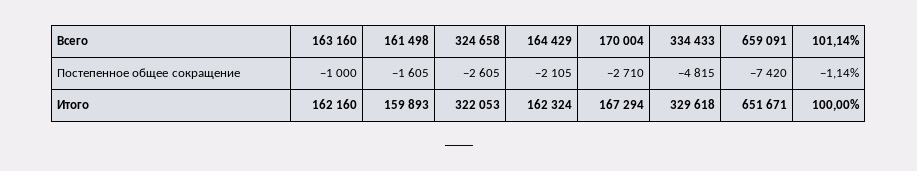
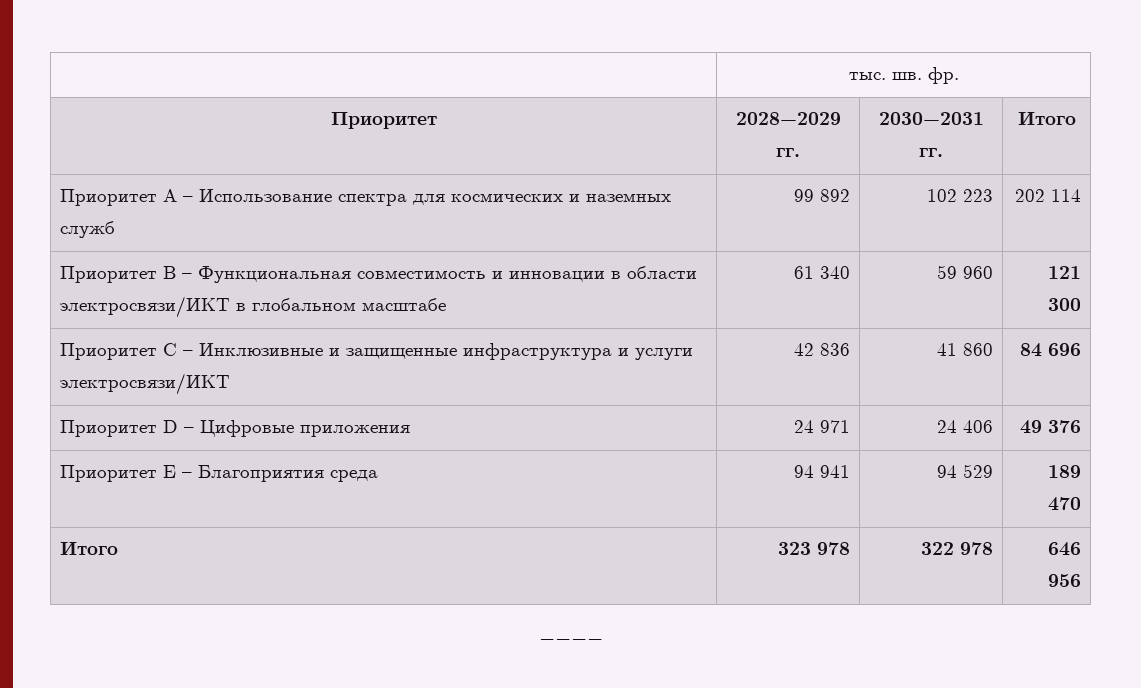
[56,36,88,45] [311,35,358,45] [383,35,430,45] [454,35,501,45] [526,35,573,45] [598,36,645,45] [669,36,716,45] [741,35,788,45] [812,35,861,47] [56,68,240,79] [319,69,358,77] [391,68,430,77] [462,68,501,77] [534,69,573,77] [606,69,645,77] [677,68,716,77] [749,69,788,77] [820,68,860,79] [56,100,89,109] [311,99,358,109] [383,99,430,109] [454,100,501,109] [526,99,573,109] [598,99,645,109] [669,99,716,109] [741,99,788,109] [812,99,861,111] Всего | 163 160 | 161 498 | 324 658 | 164 429 | 170 004 | 334 433 | 659 091 | 101,14% // Постепенное общее сокращение | −1 000 | −1 605 | −2 605 | −2 105 | −2 710 | −4 815 | −7 420 | −1,14% // Итого | 162 160 | 159 893 | 322 053 | 162 324 | 167 294 | 329 618 | 651 671 | 100,00% -> [848,67,959,84] [330,112,437,129] [735,112,841,125] [776,148,800,157] [878,112,984,125] [919,148,943,157] [1017,111,1076,125] [60,189,672,206] [60,221,116,238] [793,189,850,202] [926,189,993,202] [1014,189,1081,202] [60,266,698,283] [60,296,447,318] [793,266,850,279] [936,265,993,279] [1047,266,1081,279] [1047,298,1081,311] [60,343,694,360] [60,373,231,395] [793,343,850,356] [936,343,993,356] [1019,343,1081,357] [60,420,411,437] [793,420,850,433] [936,420,993,433] [1019,420,1081,434] [60,465,379,482] [793,465,850,478] [936,464,993,478] [1047,465,1081,478] [1047,497,1081,511] [60,541,119,555] [777,542,850,555] [920,542,993,555] [1047,542,1081,556] [1047,574,1081,587] | тыс. шв. фр. // Приоритет | 2028−2029 гг. | 2030−2031 гг. | Итого // Приоритет A – Использование спектра для космических и наземных служб | 99 892 | 102 223 | 202 114 // Приоритет B – Функциональная совместимость и инновации в области электросвязи/ИКТ в глобальном масштабе | 61 340 | 59 960 | 121 300 // Приоритет C – Инклюзивные и защищенные инфраструктура и услуги электросвязи/ИКТ | 42 836 | 41 860 | 84 696 // Приоритет D – Цифровые приложения | 24 971 | 24 406 | 49 376 // Приоритет E – Благоприятия среда | 94 941 | 94 529 | 189 470 // Итого | 323 978 | 322 978 | 646 956

